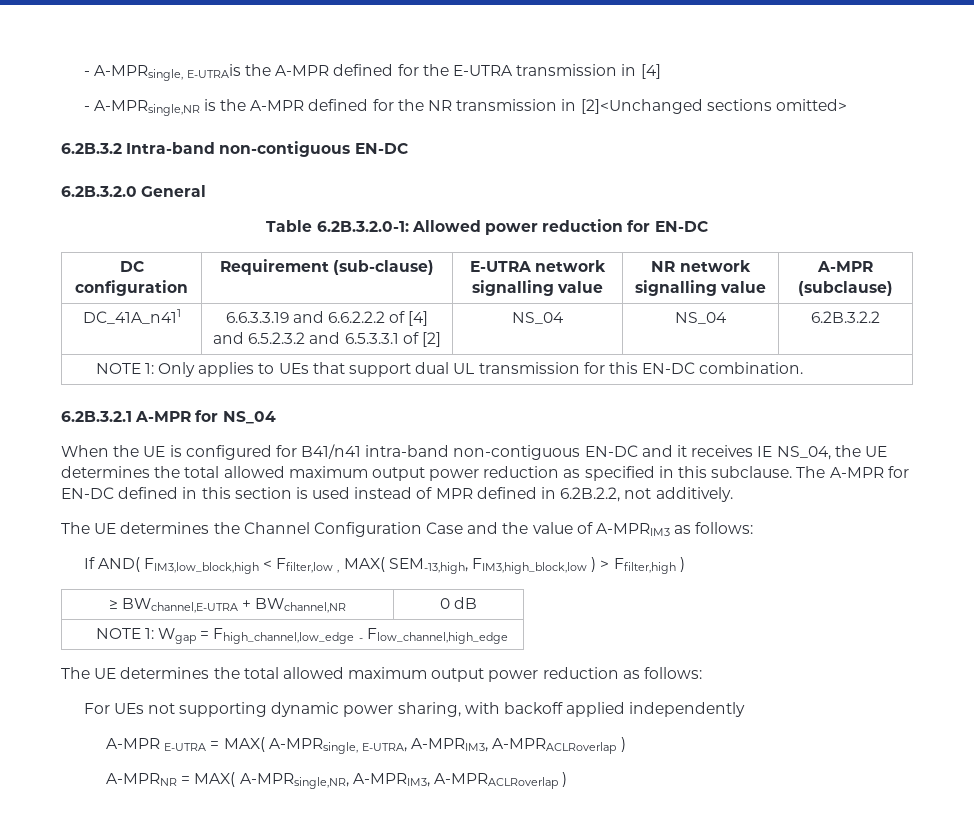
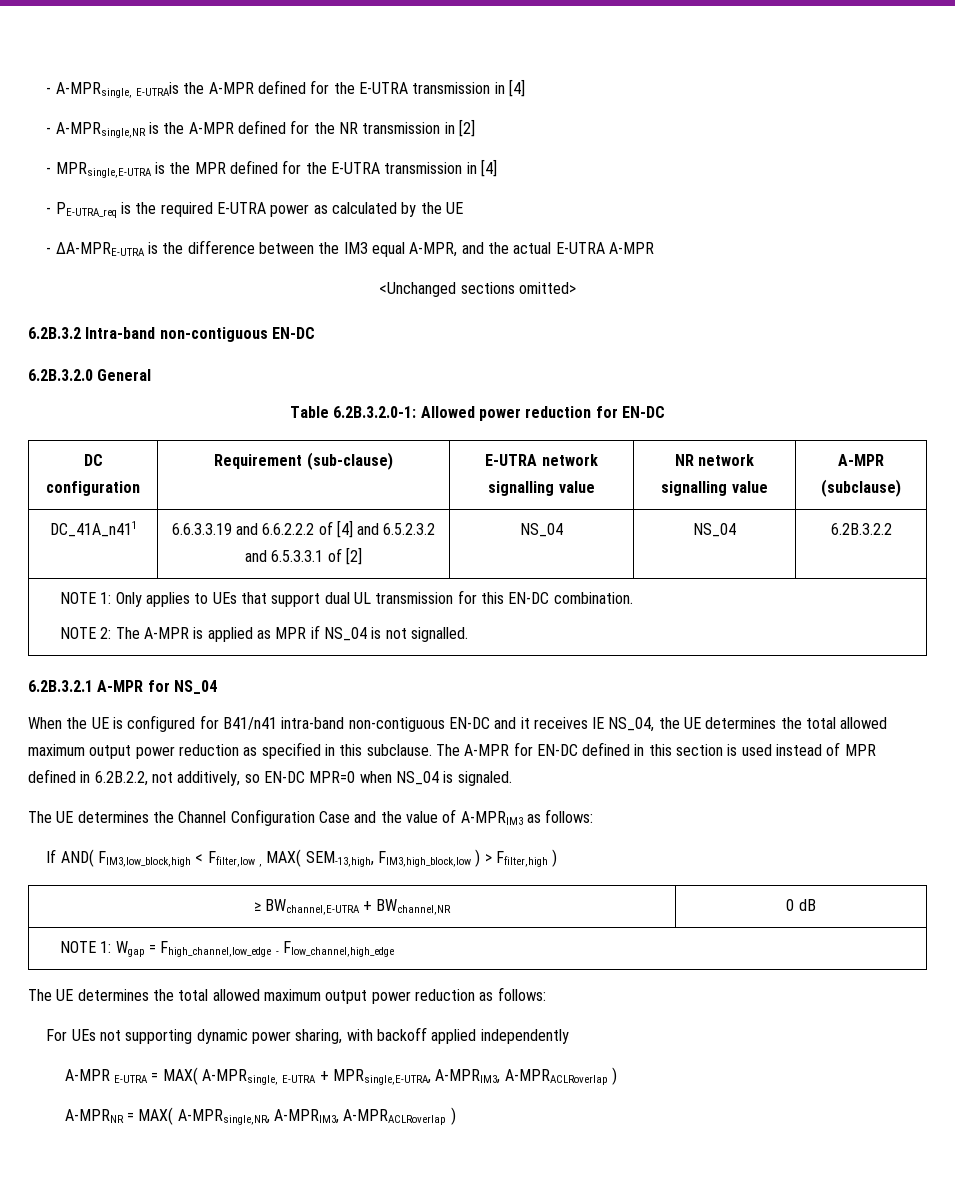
[580,99,703,114] [2]<Unchanged -> [458,119,475,137] [46,159,497,178] [46,202,463,218] [46,240,654,257] [379,282,457,297] [2] // - MPRsingle,E-UTRA is the MPR defined for the E-UTRA transmission in [4] // - PE-UTRA_req is the required E-UTRA power as calculated by the UE // - ΔA-MPRE-UTRA is the difference between the IM3 equal A-MPR, and the actual E-UTRA A-MPR // <Unchanged
(804, 368) none -> [60,625,469,642] // NOTE 2: The A-MPR is applied as MPR if NS_04 is not signalled.
[655,487,733,502] additively. -> [177,771,512,786] additively, so EN-DC MPR=0 when NS_04 is signaled.
[361,743,407,752] E-UTRA, -> [282,1069,432,1085] E-UTRA + MPRsingle,E-UTRA,

